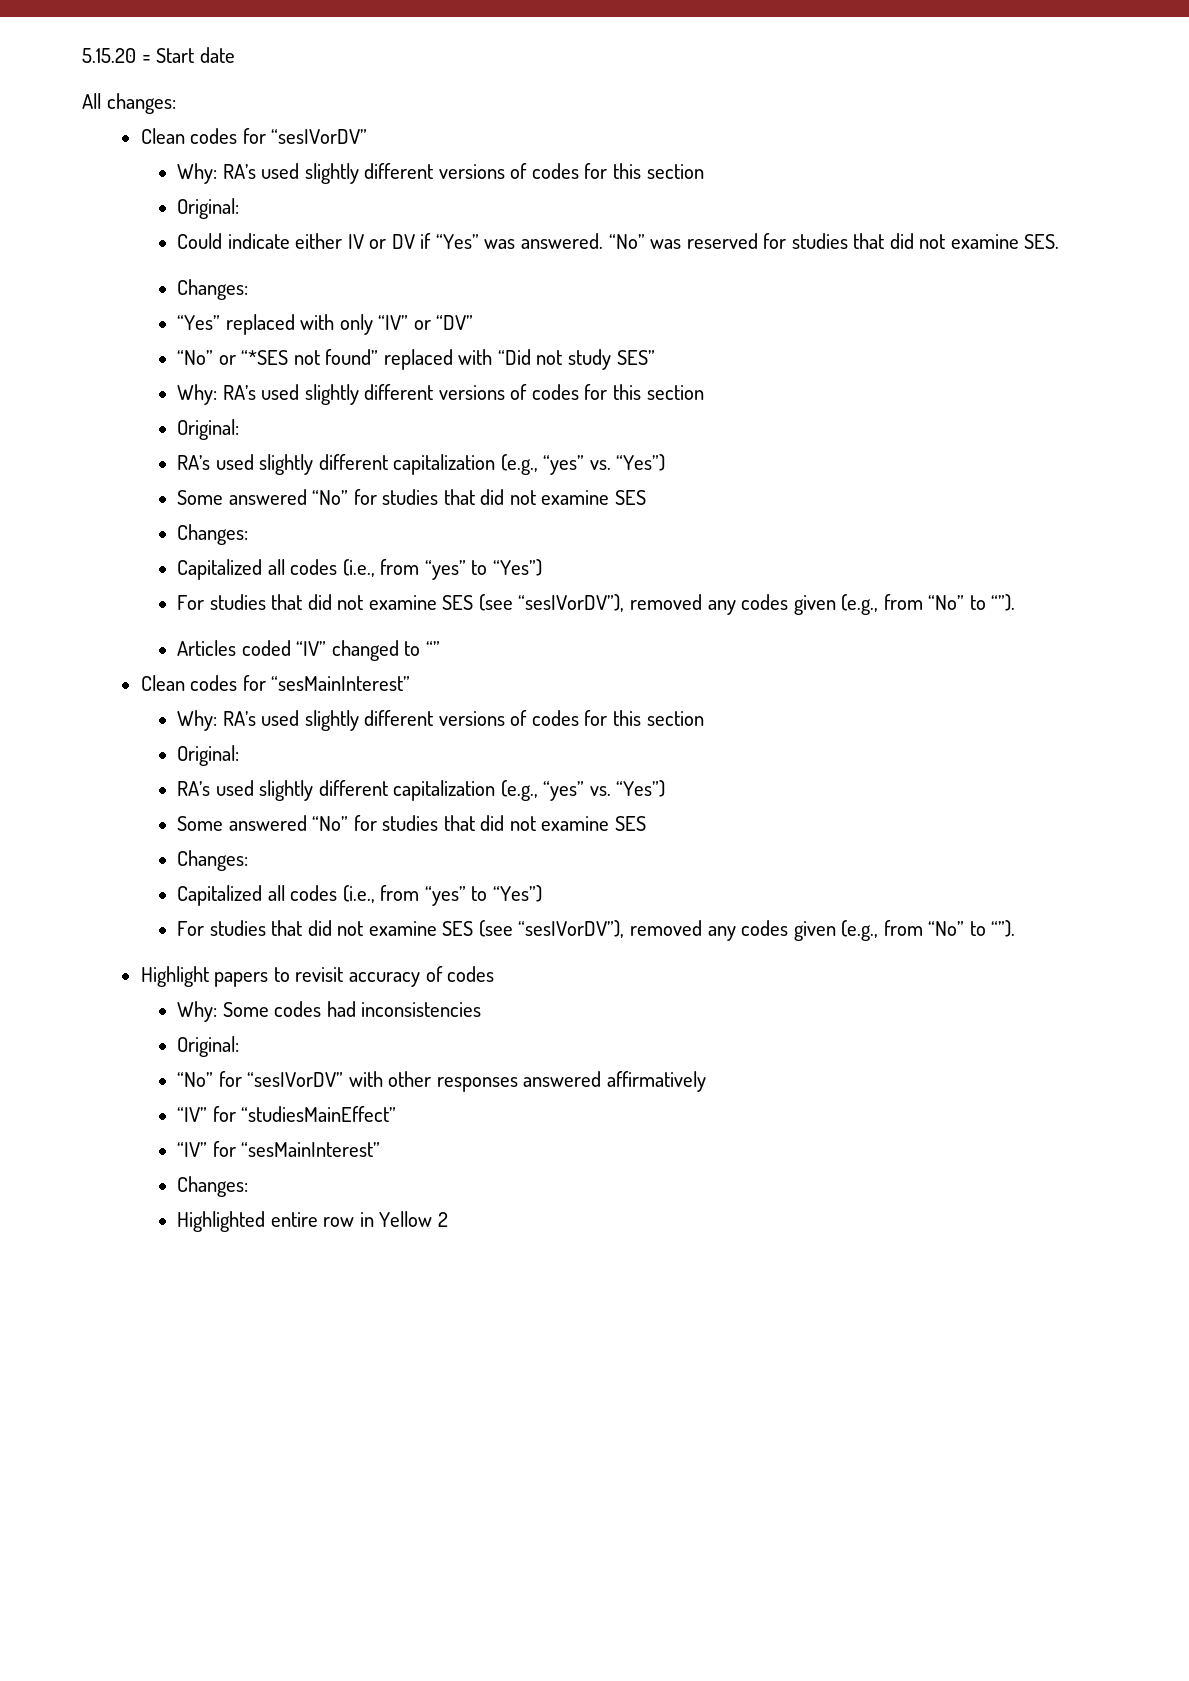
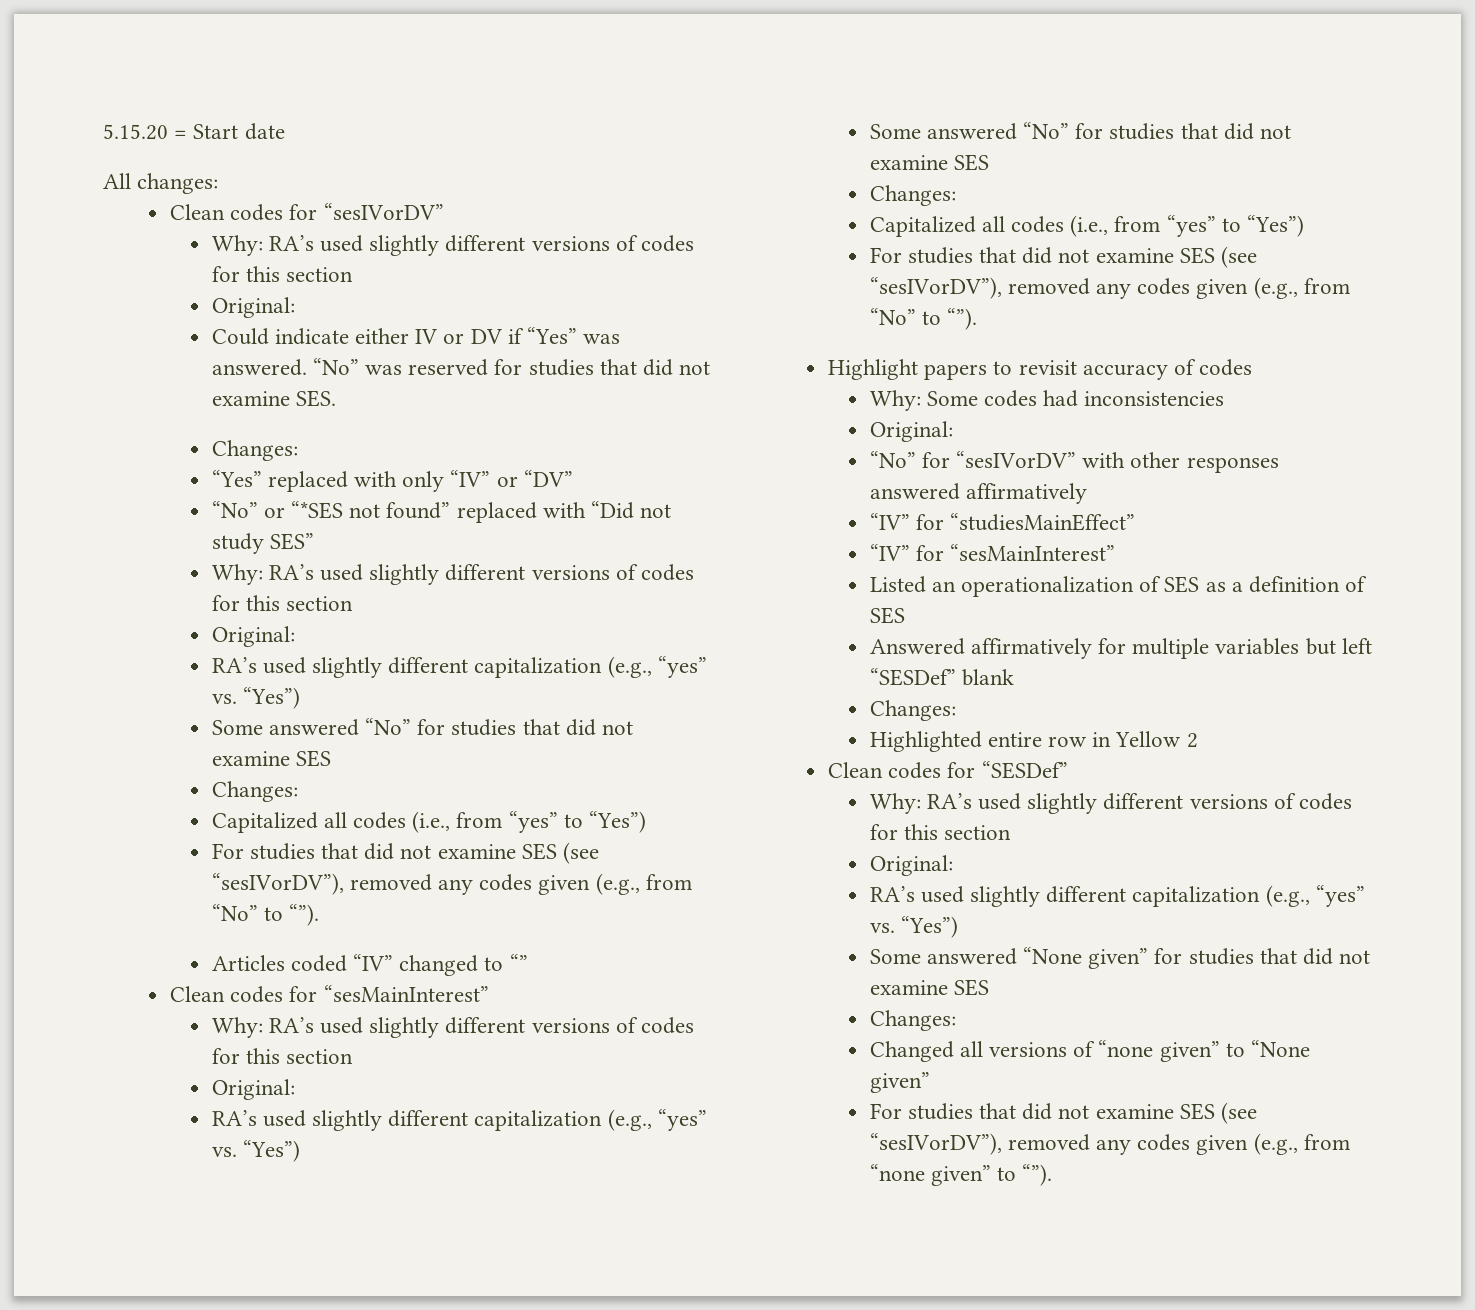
(381, 1149) none -> [869,576,1368,597] [869,607,905,624] [869,638,1372,659] [869,668,1014,686] // Listed an operationalization of SES as a definition of SES // Answered affirmatively for multiple variables but left “SESDef” blank
(448, 1219) none -> [827,761,1068,779] [869,793,1353,814] [869,824,1011,840] [869,855,953,876] [869,885,1365,907] [869,916,958,938] [869,947,1371,969] [869,979,989,996] [869,1010,956,1031] [869,1040,1311,1062] [869,1072,930,1093] [869,1102,1258,1124] [869,1133,1350,1155] [869,1164,1053,1186] // Clean codes for “SESDef” // Why: RA’s used slightly different versions of codes for this section // Original: // RA’s used slightly different capitalization (e.g., “yes” vs. “Yes”) // Some answered “None given” for studies that did not examine SES // Changes: // Changed all versions of “none given” to “None given” // For studies that did not examine SES (see “sesIVorDV”), removed any codes given (e.g., from “none given” to “”).

